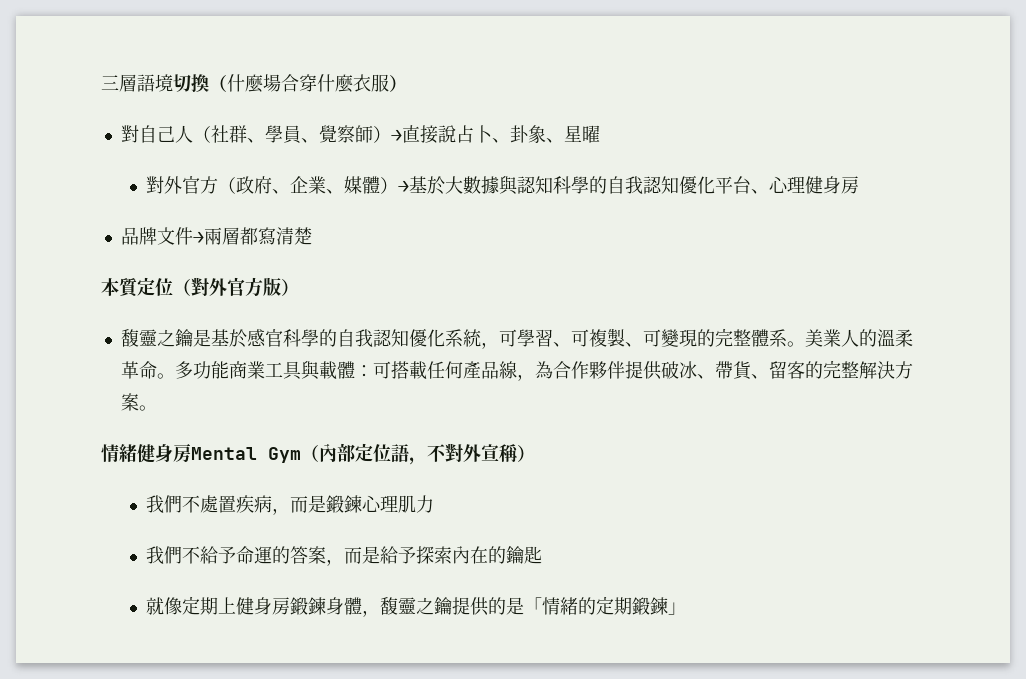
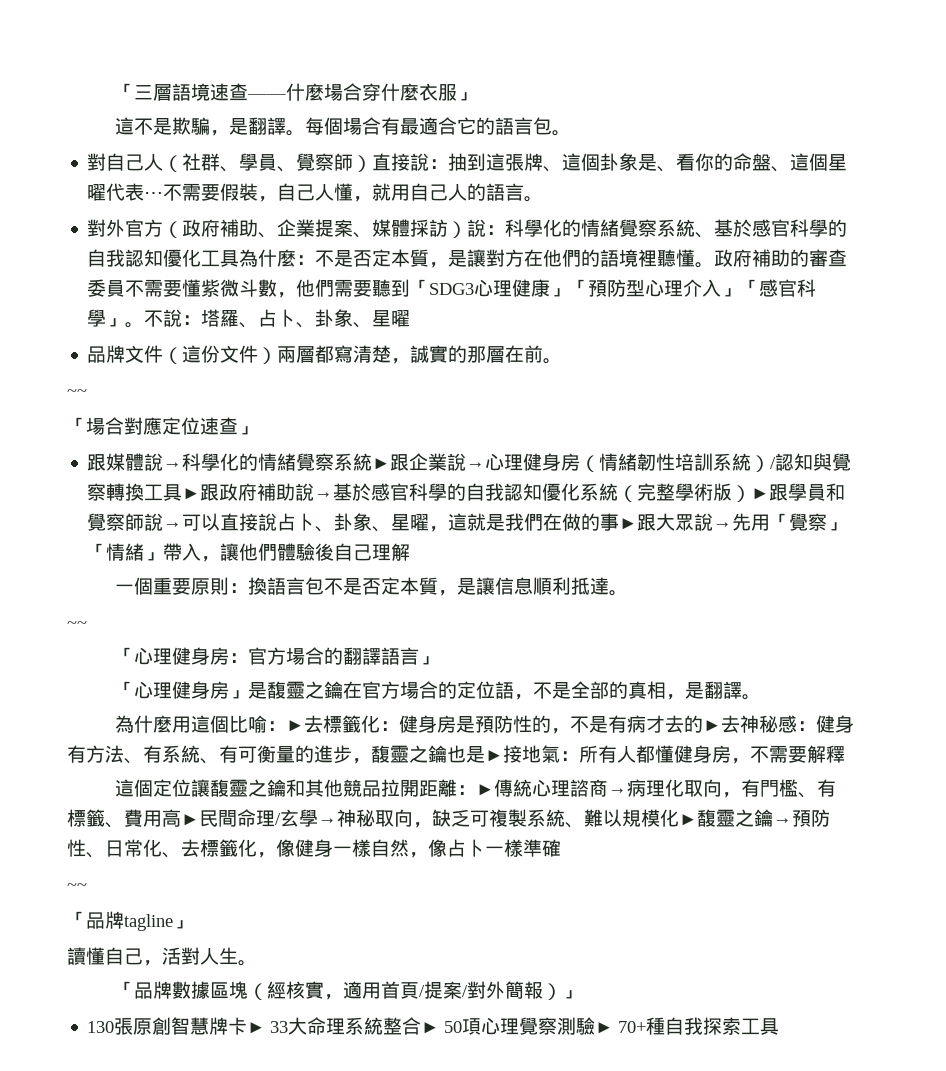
(101, 82) none -> [115,83,135,99] 「
[173,74,227,92] 切換（ -> [210,83,287,101] 速查——
[389,74,407,92] ） -> [457,92,477,101] [115,117,572,136] 」 // 這不是欺騙，是翻譯。每個場合有最適合它的語言包。
[390,125,600,144] [146,175,860,195] →直接說占卜、卦象、星曜 // 對外官方（政府、企業、媒體）→基於大數據與認知科學的自我認知優化平台、心理健身房 -> [372,153,848,172] [87,183,544,202] [87,219,848,238] [87,249,848,268] [87,279,817,298] [87,309,411,328] 直接說：抽到這張牌、這個卦象是、看你的命盤、這個星曜代表⋯不需要假裝，自己人懂，就用自己人的語言。 // 對外官方（政府補助、企業提案、媒體採訪）說：科學化的情緒覺察系統、基於感官科學的自我認知優化工具為什麼：不是否定本質，是讓對方在他們的語境裡聽懂。政府補助的審查委員不需要懂紫微斗數，他們需要聽到「SDG3心理健康」「預防型心理介入」「感官科學」。不說：塔羅、占卜、卦象、星曜
[192,231,204,243] → -> [163,345,278,364] （這份文件）
[101,277,299,298] [120,329,211,347] // 本質定位（對外官方版） // 馥靈之鑰是 -> [391,345,563,364] [67,389,87,397] [67,417,257,435] [87,453,852,472] [87,483,334,501] ，誠實的那層在前。 // ~~ // 「場合對應定位速查」 // 跟媒體說→科學化的情緒覺察系統►跟企業說→心理健身房（情緒韌性培訓系統）/認知與覺察轉換工具►跟政府補助說→
[480,328,913,349] [120,360,913,381] [120,393,157,411] [101,443,535,465] [146,495,435,515] [146,546,543,566] [146,596,687,617] ，可學習、可複製、可變現的完整體系。美業人的溫柔革命。多功能商業工具與載體：可搭載任何產品線，為合作夥伴提供破冰、帶貨、留客的完整解決方案。 // 情緒健身房Mental Gym（內部定位語，不對外宣稱） // 我們不處置疾病，而是鍛鍊心理肌力 // 我們不給予命運的答案，而是給予探索內在的鑰匙 // 就像定期上健身房鍛鍊身體，馥靈之鑰提供的是「情緒的定期鍛鍊」 -> [618,483,846,502] [87,513,847,532] [87,543,411,562] [115,577,629,596] [67,621,87,629] [115,647,439,665] [115,681,762,700] [115,715,855,734] [67,745,845,764] [115,779,837,798] [67,809,830,828] [67,839,561,858] [67,883,87,891] [67,911,192,931] [67,947,257,966] [115,981,582,1000] [87,1017,780,1035] （完整學術版）►跟學員和覺察師說→可以直接說占卜、卦象、星曜，這就是我們在做的事►跟大眾說→先用「覺察」「情緒」帶入，讓他們體驗後自己理解 // 一個重要原則：換語言包不是否定本質，是讓信息順利抵達。 // ~~ // 「心理健身房：官方場合的翻譯語言」 // 「心理健身房」是馥靈之鑰在官方場合的定位語，不是全部的真相，是翻譯。 // 為什麼用這個比喻：►去標籤化：健身房是預防性的，不是有病才去的►去神秘感：健身有方法、有系統、有可衡量的進步，馥靈之鑰也是►接地氣：所有人都懂健身房，不需要解釋 // 這個定位讓馥靈之鑰和其他競品拉開距離：►傳統心理諮商→病理化取向，有門檻、有標籤、費用高►民間命理/玄學→神秘取向，缺乏可複製系統、難以規模化►馥靈之鑰→預防性、日常化、去標籤化，像健身一樣自然，像占卜一樣準確 // ~~ // 「品牌tagline」 // 讀懂自己，活對人生。 // 「品牌數據區塊（經核實，適用首頁/提案/對外簡報）」 // 130張原創智慧牌卡► 33大命理系統整合► 50項心理覺察測驗► 70+種自我探索工具

